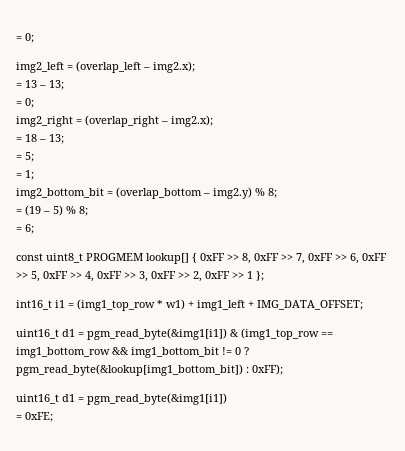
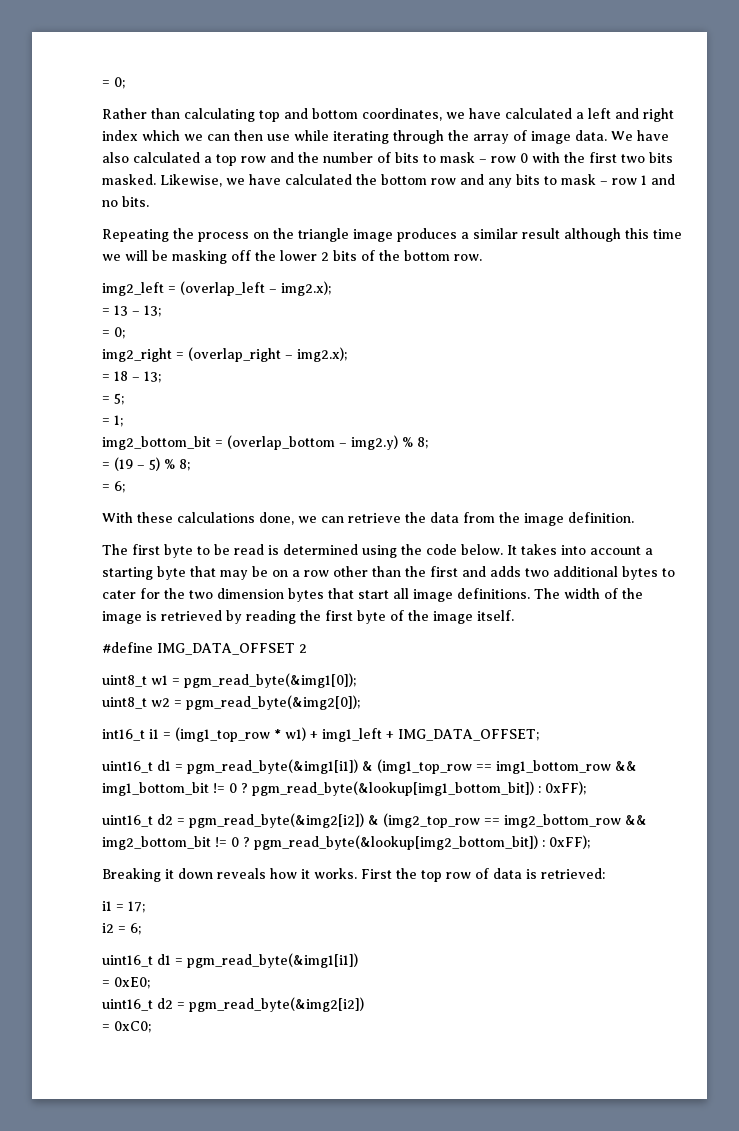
[16,33,34,43] = 0; -> [102,77,125,89] [102,108,674,122] [102,130,669,144] [102,152,673,166] [102,174,675,188] [102,196,149,207] [102,228,682,242] [102,250,482,264] = 0; // Rather than calculating top and bottom coordinates, we have calculated a left and right index which we can then use while iterating through the array of image data. We have also calculated a top row and the number of bits to mask – row 0 with the first two bits masked. Likewise, we have calculated the bottom row and any bits to mask – row 1 and no bits. // Repeating the process on the triangle image produces a similar result although this time we will be masking off the lower 2 bits of the bottom row.
[16,253,387,264] [16,271,264,282] const uint8_t PROGMEM lookup[] { 0xFF >> 8, 0xFF >> 7, 0xFF >> 6, 0xFF >> 5, 0xFF >> 4, 0xFF >> 3, 0xFF >> 2, 0xFF >> 1 }; -> [102,512,634,526] [102,544,653,558] [102,566,675,580] [102,588,643,602] [102,610,514,624] [102,642,307,655] [102,673,356,688] [102,695,360,710] With these calculations done, we can retrieve the data from the image definition. // The first byte to be read is determined using the code below. It takes into account a starting byte that may be on a row other than the first and adds two additional bytes to cater for the two dimension bytes that start all image definitions. The width of the image is retrieved by reading the first byte of the image itself. // #define IMG_DATA_OFFSET 2 // uint8_t w1 = pgm_read_byte(&img1[0]); // uint8_t w2 = pgm_read_byte(&img2[0]);
(283, 369) none -> [102,813,647,828] [102,835,590,850] [102,868,605,882] [102,901,145,913] [102,923,141,935] // uint16_t d2 = pgm_read_byte(&img2[i2]) & (img2_top_row == img2_bottom_row && img2_bottom_bit != 0 ? pgm_read_byte(&lookup[img2_bottom_bit]) : 0xFF); // Breaking it down reveals how it works. First the top row of data is retrieved: // i1 = 17; // i2 = 6;
[25,412,53,422] 0xFE; -> [114,977,150,989] [102,997,364,1012] [102,1021,151,1033] 0xE0; // uint16_t d2 = pgm_read_byte(&img2[i2]) // = 0xC0;

